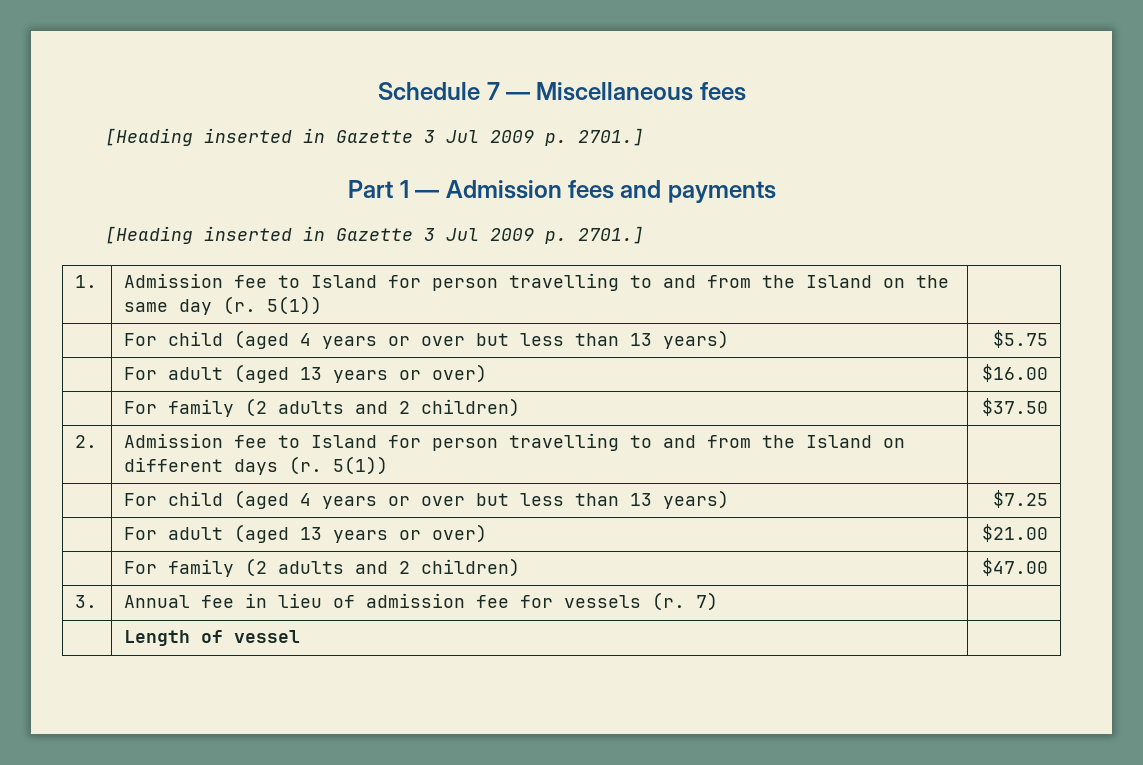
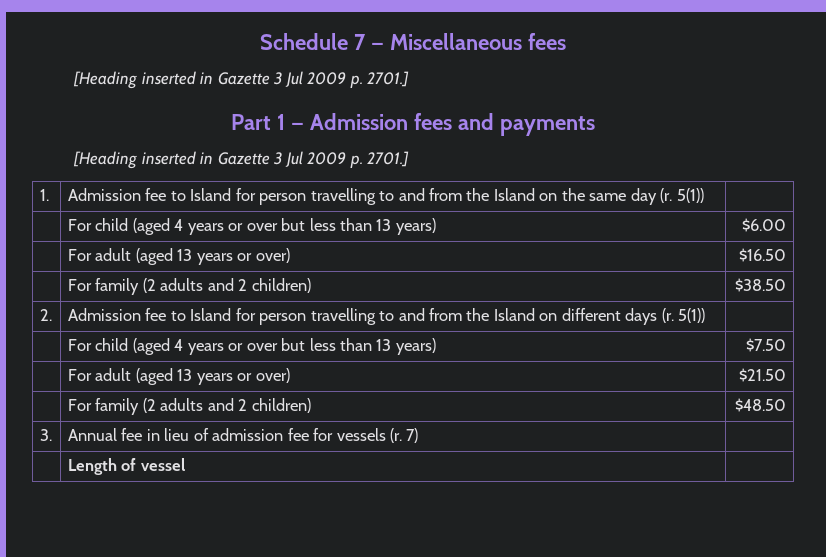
[992,330,1048,348] [124,364,488,383] [981,364,1048,382] [124,398,521,417] [981,398,1048,416] $5.75 // | For adult (aged 13 years or over) | $16.00 // | For family (2 adults and 2 children) | $37.50 -> [742,218,787,232] [67,248,290,265] [739,248,787,262] [67,278,311,295] [735,278,787,292] $6.00 // | For adult (aged 13 years or over) | $16.50 // | For family (2 adults and 2 children) | $38.50
[992,490,1048,508] [124,524,488,543] [981,524,1048,542] [124,558,521,577] [981,558,1048,576] $7.25 // | For adult (aged 13 years or over) | $21.00 // | For family (2 adults and 2 children) | $47.00 -> [746,338,787,352] [67,368,290,385] [739,368,787,382] [67,398,311,415] [735,398,787,412] $7.50 // | For adult (aged 13 years or over) | $21.50 // | For family (2 adults and 2 children) | $48.50

